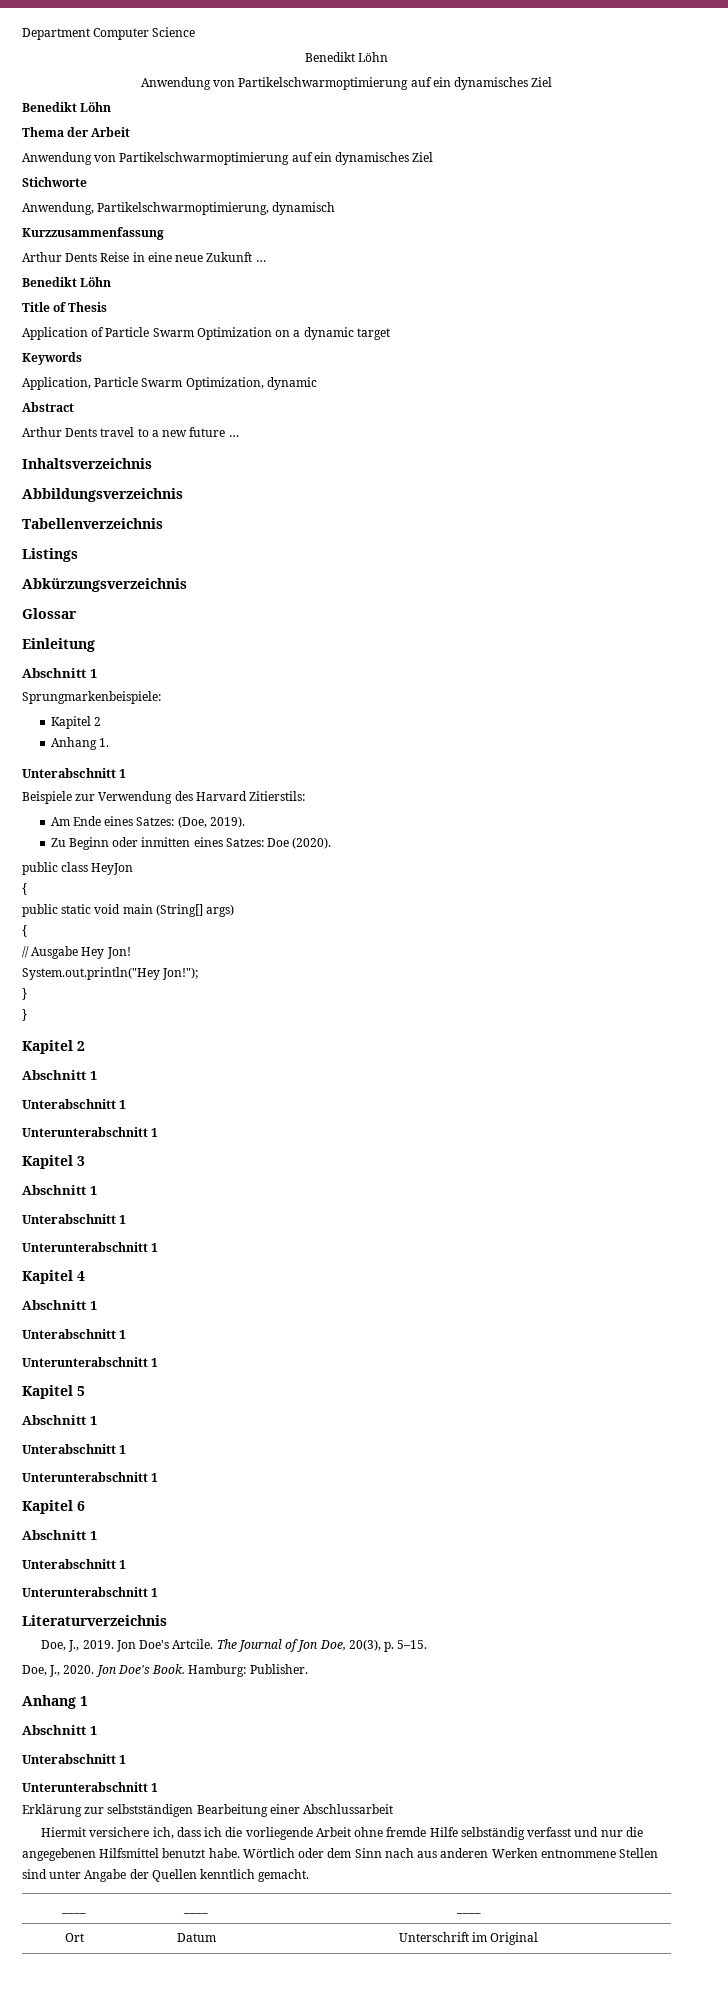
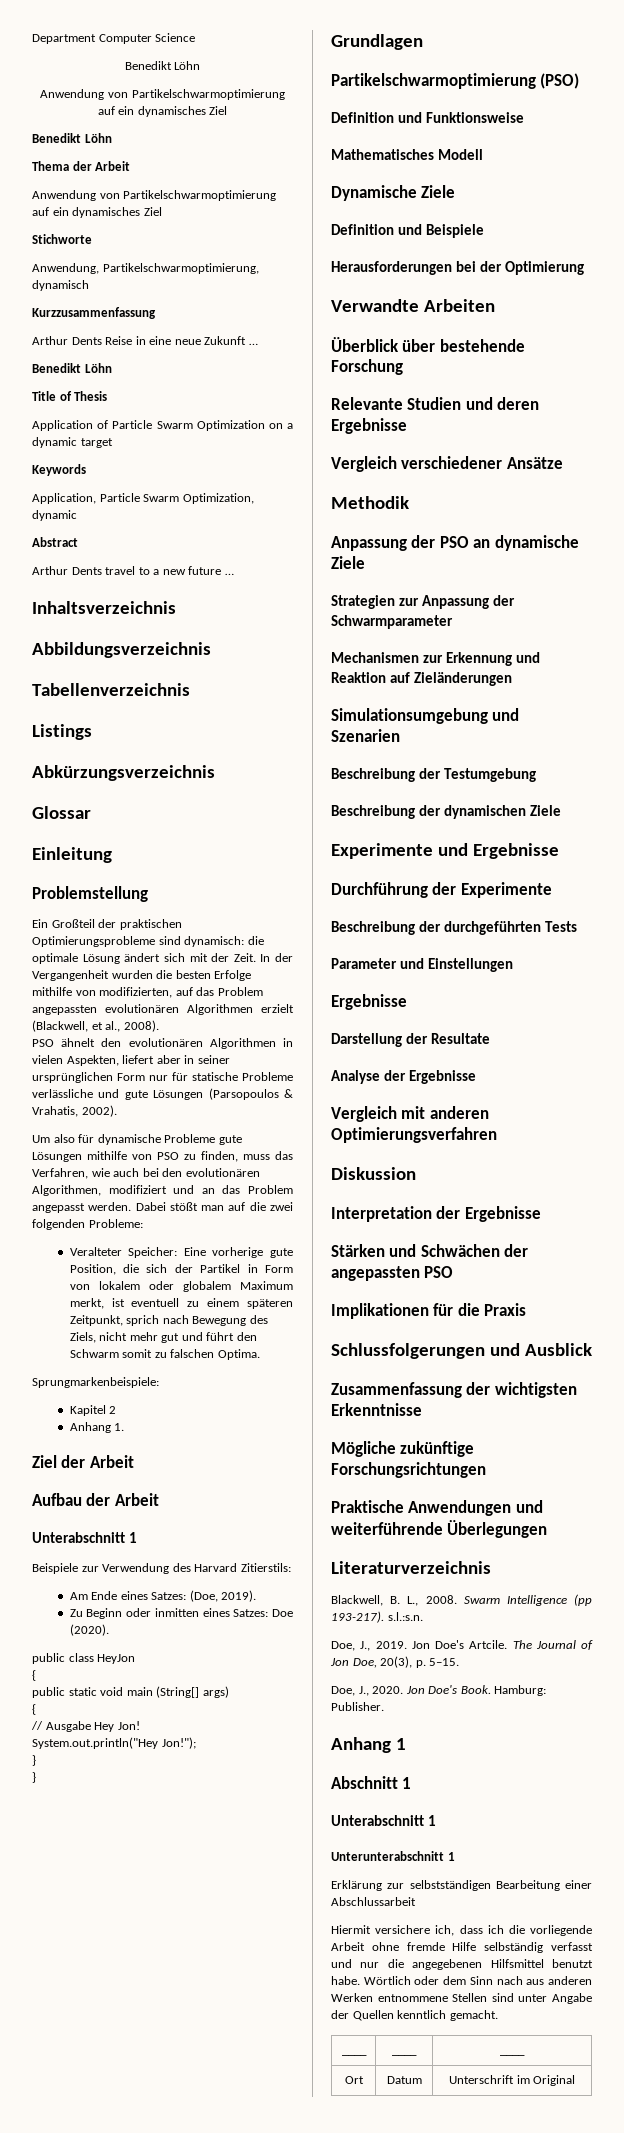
[22,668,97,678] Abschnitt 1 -> [32,886,148,902] [32,919,182,930] [32,936,264,947] [32,953,293,964] [32,970,252,981] [32,987,263,998] [32,1004,294,1015] [32,1020,159,1032] [32,1038,293,1049] [32,1055,230,1066] [32,1072,293,1083] [32,1088,293,1100] [32,1105,117,1117] [32,1134,242,1145] [32,1151,293,1162] [32,1168,260,1179] [32,1185,293,1196] [32,1202,293,1213] [32,1219,143,1230] [69,1247,293,1258] [69,1264,293,1275] [69,1281,293,1292] [69,1298,293,1309] [69,1315,268,1326] [69,1332,257,1343] [69,1349,260,1360] Problemstellung // Ein Großteil der praktischen Optimierungsprobleme sind dynamisch: die optimale Lösung ändert sich mit der Zeit. In der Vergangenheit wurden die besten Erfolge mithilfe von modifizierten, auf das Problem angepassten evolutionären Algorithmen erzielt (Blackwell, et al., 2008). // PSO ähnelt den evolutionären Algorithmen in vielen Aspekten, liefert aber in seiner ursprünglichen Form nur für statische Probleme verlässliche und gute Lösungen (Parsopoulos & Vrahatis, 2002). // Um also für dynamische Probleme gute Lösungen mithilfe von PSO zu finden, muss das Verfahren, wie auch bei den evolutionären Algorithmen, modifiziert und an das Problem angepasst werden. Dabei stößt man auf die zwei folgenden Probleme: // Veralteter Speicher: Eine vorherige gute Position, die sich der Partikel in Form von lokalem oder globalem Maximum merkt, ist eventuell zu einem späteren Zeitpunkt, sprich nach Bewegung des Ziels, nicht mehr gut und führt den Schwarm somit zu falschen Optima.
(109, 742) none -> [32,1455,134,1468] [32,1493,159,1506] // Ziel der Arbeit // Aufbau der Arbeit
[22,1040,85,1054] [22,1070,97,1080] [22,1099,127,1109] [22,1127,159,1137] [22,1155,85,1169] [22,1185,97,1195] [22,1214,127,1224] [22,1242,159,1252] [22,1270,85,1284] [22,1300,97,1310] [22,1329,127,1339] [22,1357,159,1367] [22,1385,85,1399] [22,1415,97,1425] [22,1444,127,1454] [22,1472,159,1482] [22,1500,85,1514] [22,1530,97,1540] [22,1559,127,1569] [22,1587,159,1597] [22,1615,167,1626] Kapitel 2 // Abschnitt 1 // Unterabschnitt 1 // Unterunterabschnitt 1 // Kapitel 3 // Abschnitt 1 // Unterabschnitt 1 // Unterunterabschnitt 1 // Kapitel 4 // Abschnitt 1 // Unterabschnitt 1 // Unterunterabschnitt 1 // Kapitel 5 // Abschnitt 1 // Unterabschnitt 1 // Unterunterabschnitt 1 // Kapitel 6 // Abschnitt 1 // Unterabschnitt 1 // Unterunterabschnitt 1 // Literaturverzeichnis -> [331,34,423,50] [331,73,580,89] [331,112,524,123] [331,149,483,160] [331,185,456,201] [331,224,484,238] [331,261,584,275] [331,299,495,312] [331,337,525,352] [331,359,403,375] [331,397,540,410] [331,418,407,434] [331,456,563,472] [331,496,409,509] [331,535,579,551] [331,556,365,569] [331,595,515,609] [331,615,453,629] [331,652,540,666] [331,672,512,686] [331,708,520,724] [331,729,400,742] [331,768,536,782] [331,805,561,819] [331,843,559,859] [331,882,552,898] [331,921,577,935] [331,958,513,972] [331,994,407,1010] [331,1033,490,1047] [331,1070,476,1084] [331,1106,489,1122] [331,1127,497,1143] [331,1167,416,1180] [331,1206,541,1222] [331,1244,529,1257] [331,1266,454,1281] [331,1303,527,1319] [331,1343,592,1359] [331,1382,577,1398] [331,1403,422,1416] [331,1441,475,1457] [331,1462,486,1478] [331,1500,543,1516] [331,1520,548,1538] [331,1561,491,1574] [331,1594,592,1606] [331,1611,423,1623] Grundlagen // Partikelschwarmoptimierung (PSO) // Definition und Funktionsweise // Mathematisches Modell // Dynamische Ziele // Definition und Beispiele // Herausforderungen bei der Optimierung // Verwandte Arbeiten // Überblick über bestehende Forschung // Relevante Studien und deren Ergebnisse // Vergleich verschiedener Ansätze // Methodik // Anpassung der PSO an dynamische Ziele // Strategien zur Anpassung der Schwarmparameter // Mechanismen zur Erkennung und Reaktion auf Zieländerungen // Simulationsumgebung und Szenarien // Beschreibung der Testumgebung // Beschreibung der dynamischen Ziele // Experimente und Ergebnisse // Durchführung der Experimente // Beschreibung der durchgeführten Tests // Parameter und Einstellungen // Ergebnisse // Darstellung der Resultate // Analyse der Ergebnisse // Vergleich mit anderen Optimierungsverfahren // Diskussion // Interpretation der Ergebnisse // Stärken und Schwächen der angepassten PSO // Implikationen für die Praxis // Schlussfolgerungen und Ausblick // Zusammenfassung der wichtigsten Erkenntnisse // Mögliche zukünftige Forschungsrichtungen // Praktische Anwendungen und weiterführende Überlegungen // Literaturverzeichnis // Blackwell, B. L., 2008. Swarm Intelligence (pp 193-217). s.l.:s.n.

